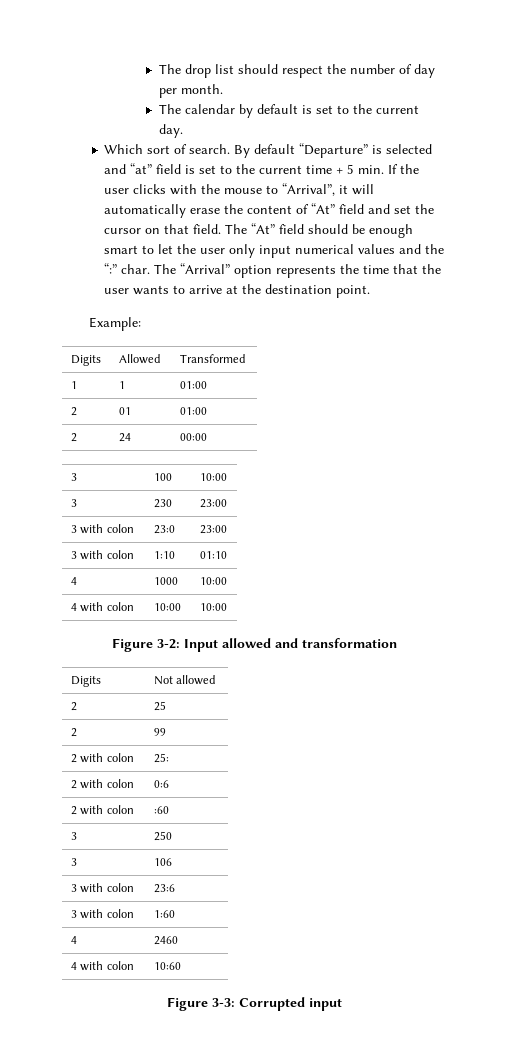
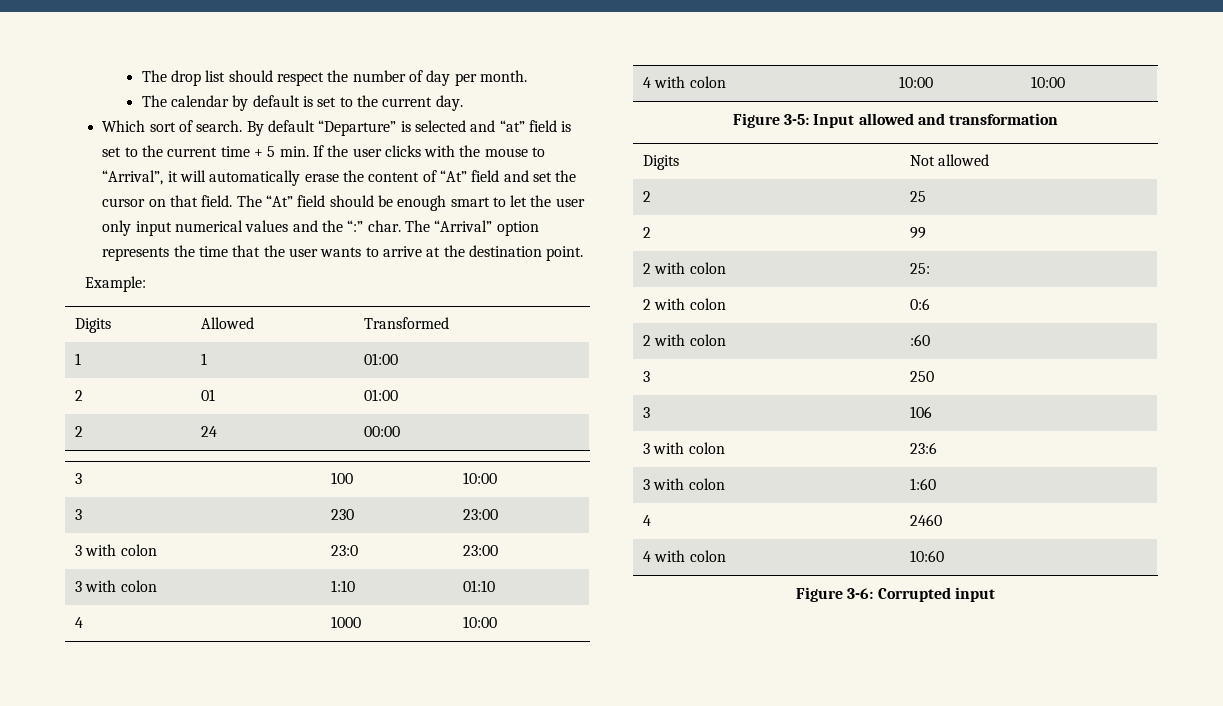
[156,639,180,649] 3-2: -> [784,114,810,125] 3-5:
[211,998,235,1007] 3-3: -> [847,588,874,599] 3-6:

